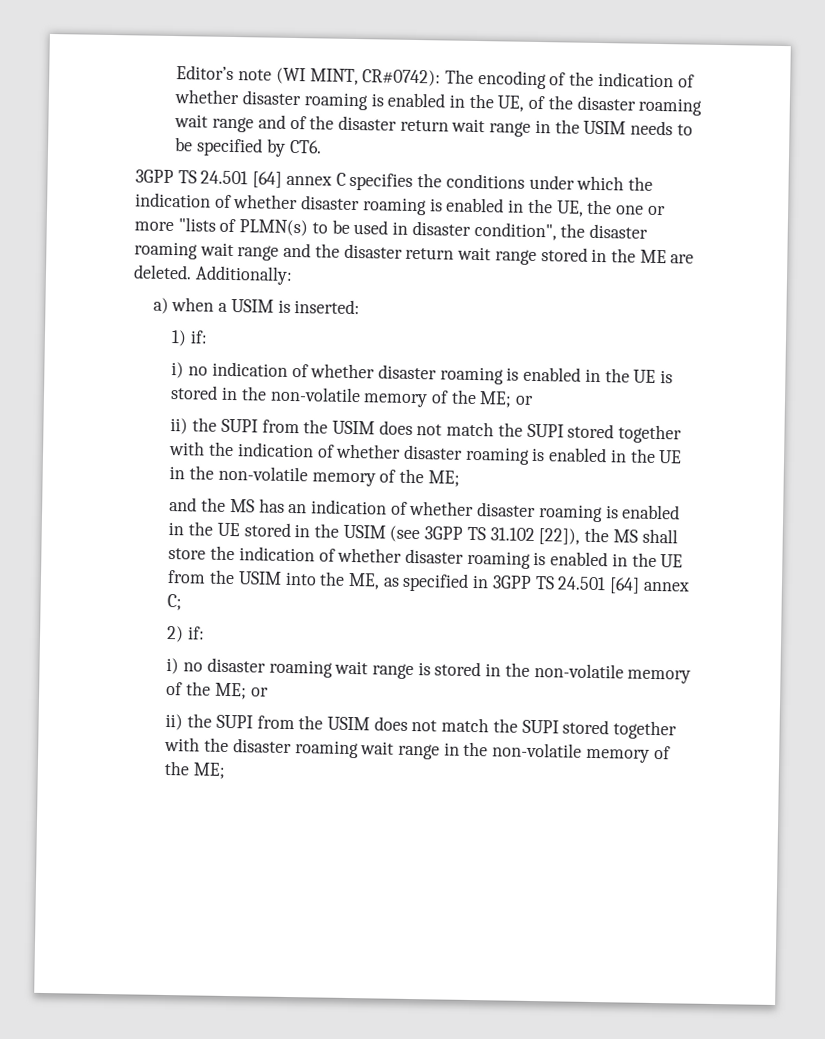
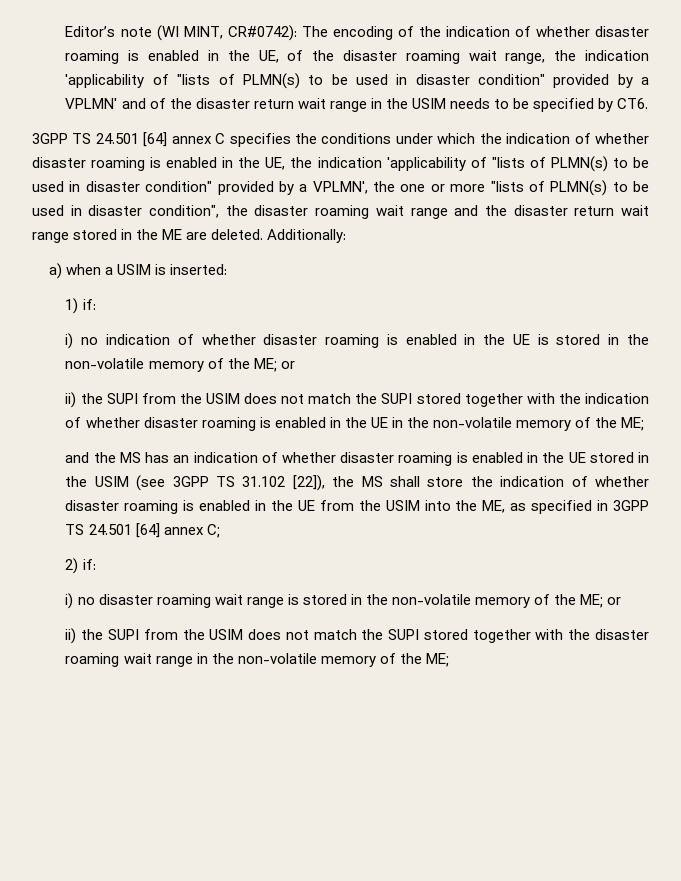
[212,116,255,133] range -> [505,50,649,64] [65,73,650,89] [65,98,118,109] range, the indication 'applicability of "lists of PLMN(s) to be used in disaster condition" provided by a VPLMN'
(613, 207) none -> [317,156,650,172] [32,181,395,195] indication 'applicability of "lists of PLMN(s) to be used in disaster condition" provided by a VPLMN', the

